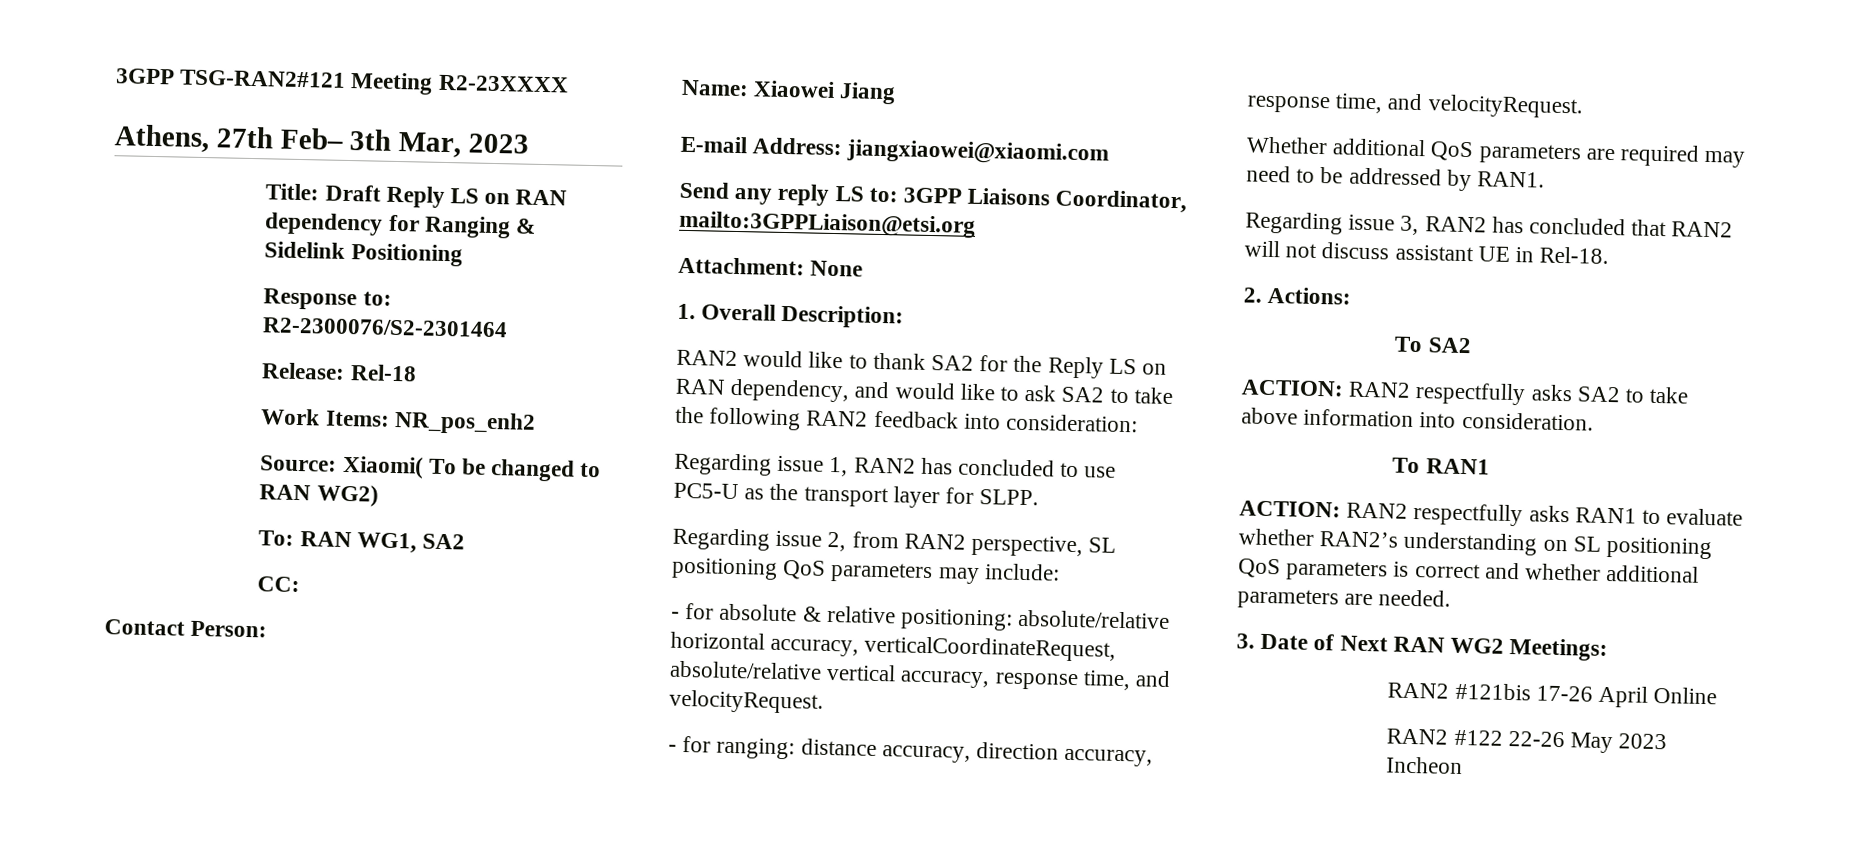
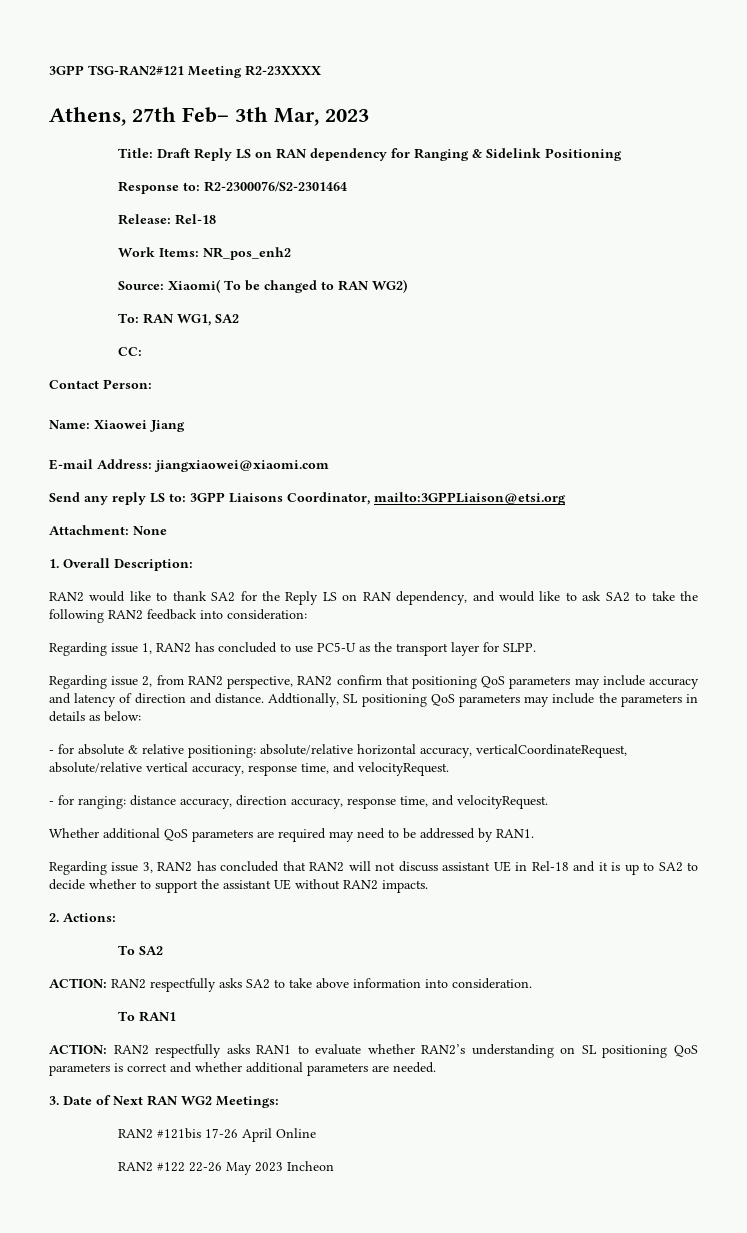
(1084, 546) none -> [297,675,699,689] [49,693,340,707] RAN2 confirm that positioning QoS parameters may include accuracy and latency of direction and distance. Addtionally,
[983,563,1060,581] include: -> [552,693,698,707] [49,711,141,722] include the parameters in details as below:
[1539,246,1610,264] Rel-18. -> [531,861,699,875] [49,879,428,893] Rel-18 and it is up to SA2 to decide whether to support the assistant UE without RAN2 impacts.

